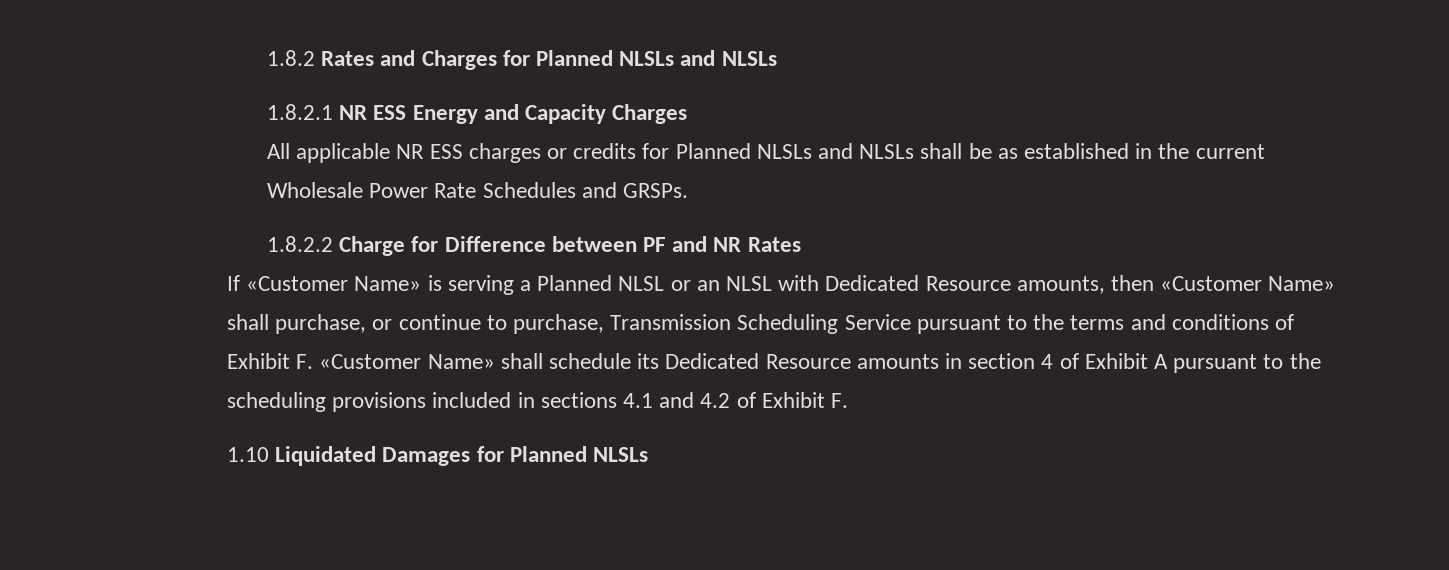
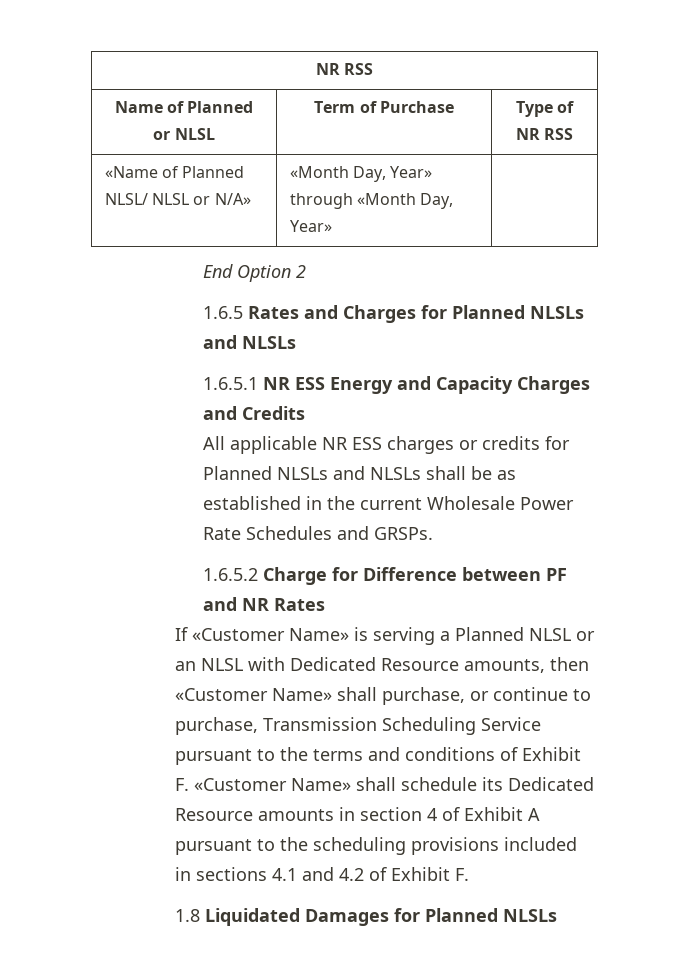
[266,50,315,66] 1.8.2 -> [315,63,374,75] [114,101,254,113] [153,128,215,140] [314,101,454,113] [515,101,575,117] [515,128,574,140] [104,166,245,178] [104,193,251,205] [289,166,433,182] [289,193,454,209] [289,220,332,232] [203,264,307,282] [203,306,244,319] NR RSS // Name of Planned or NLSL | Term of Purchase | Type of NR RSS // «Name of Planned NLSL/ NLSL or N/A» | «Month Day, Year» through «Month Day, Year» | // End Option 2 // 1.6.5
[266,104,333,120] 1.8.2.1 -> [203,377,259,390] 1.6.5.1
(688, 114) none -> [203,406,306,420] and Credits
[266,236,333,252] 1.8.2.2 -> [203,568,259,581] 1.6.5.2
[226,447,269,462] 1.10 -> [175,909,201,922] 1.8

